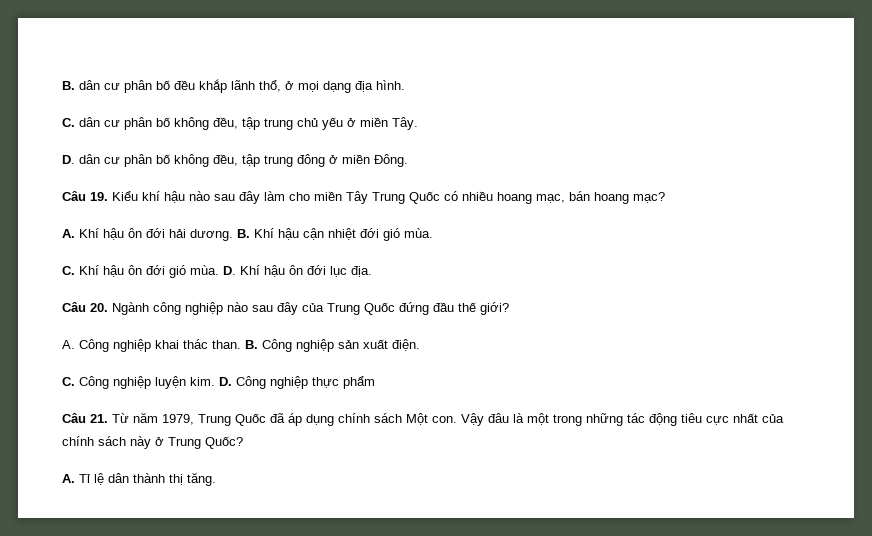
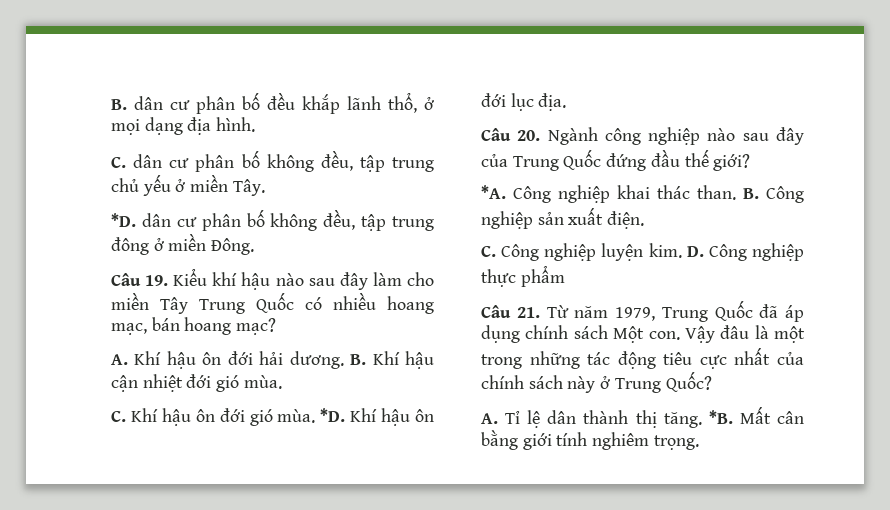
[62,155,75,164] D. -> [111,213,136,227] *D.
[223,266,236,275] D. -> [320,408,346,422] *D.
[62,340,75,349] A. -> [481,185,506,199] *A.
(216, 479) none -> [708,406,804,424] [481,430,699,450] *B. Mất cân bằng giới tính nghiêm trọng.

